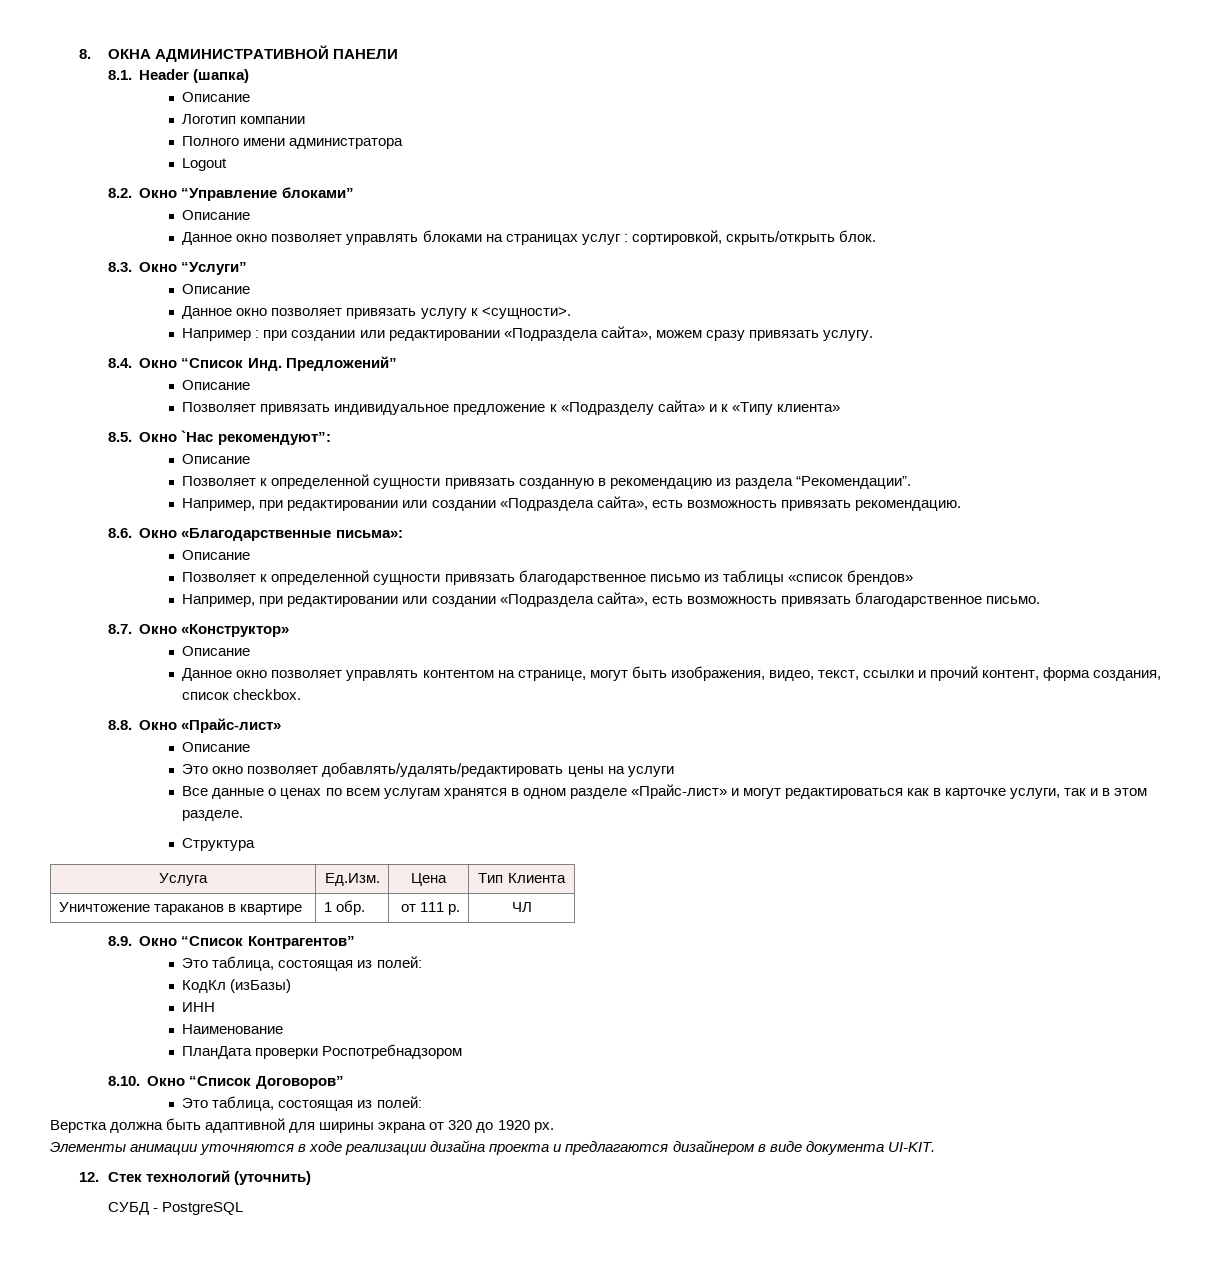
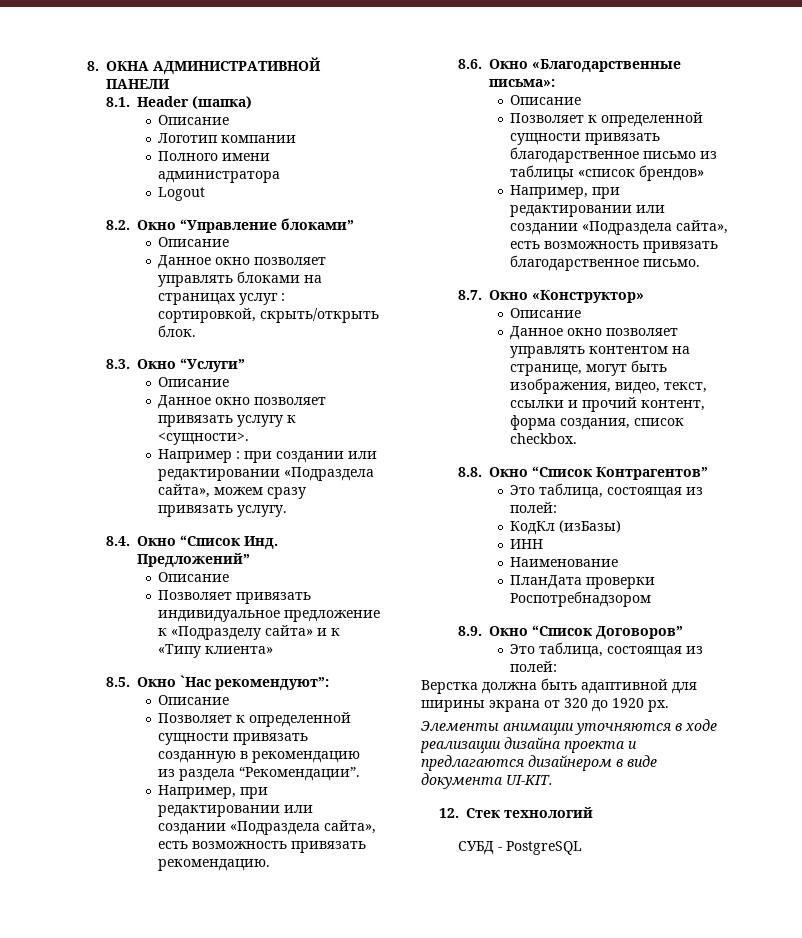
[181,718,282,733] [182,742,251,752] [182,762,674,777] [182,784,1148,799] [182,810,244,821] [182,838,256,851] [159,873,208,886] [324,873,380,886] [411,873,447,886] [478,873,566,883] [58,902,302,915] [323,900,365,915] [401,902,461,915] [511,902,532,912] [107,936,178,946] «Прайс-лист» // Описание // Это окно позволяет добавлять/удалять/редактировать цены на услуги // Все данные о ценах по всем услугам хранятся в одном разделе «Прайс-лист» и могут редактироваться как в карточке услуги, так и в этом разделе. // Структура // Услуга | Ед.Изм. | Цена | Тип Клиента // Уничтожение тараканов в квартире | 1 обр. | от 111 р. | ЧЛ // 8.9. Окно -> (528, 472) none
[107,1076,140,1086] 8.10. -> [457,626,482,636] 8.9.
[234,1171,312,1185] (уточнить) -> (594, 812) none

